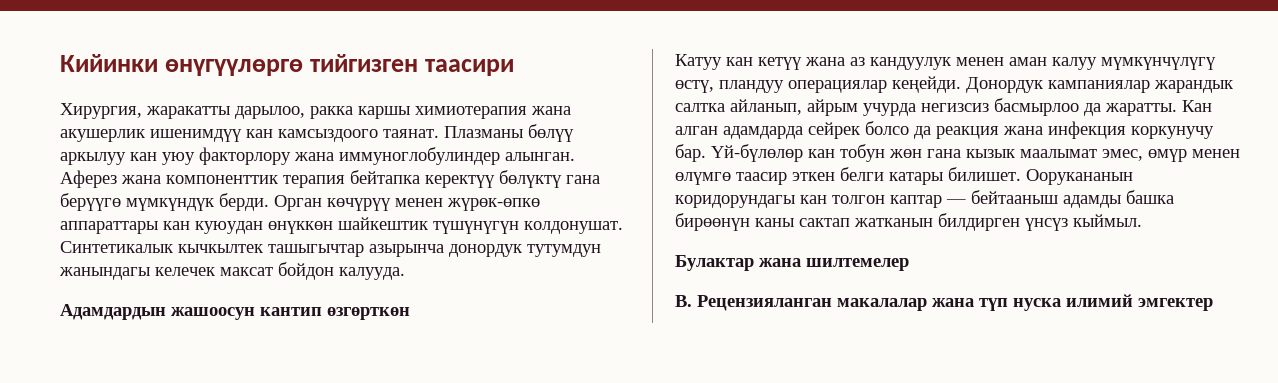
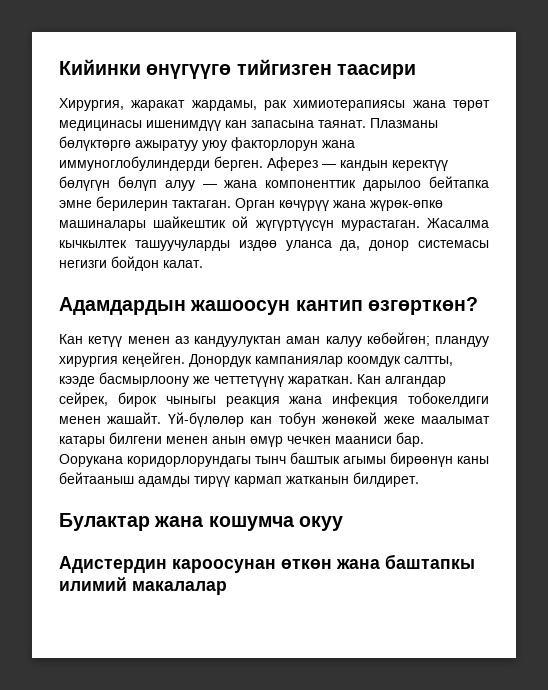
[165,59,304,76] өнүгүүлөргө -> [146,64,232,79] өнүгүүгө
[146,106,571,119] [60,129,145,142] жаракатты дарылоо, ракка каршы химиотерапия жана акушерлик -> [131,100,490,111] [59,120,142,131] жаракат жардамы, рак химиотерапиясы жана төрөт медицинасы
[278,129,378,142] камсыздоого -> [251,120,314,128] запасына
[528,124,574,142] [60,147,575,165] [60,170,600,188] [60,193,540,211] [60,217,623,234] [60,241,601,257] [59,262,405,280] [60,304,410,320] [675,54,1216,70] [675,76,1233,93] [675,98,1212,116] [675,121,1214,139] [675,144,1240,162] [675,167,1133,185] [675,190,1174,208] [675,213,1142,231] [675,255,909,271] [675,294,1213,311] бөлүү аркылуу кан уюу факторлору жана иммуноглобулиндер алынган. Аферез жана компоненттик терапия бейтапка керектүү бөлүктү гана берүүгө мүмкүндүк берди. Орган көчүрүү менен жүрөк-өпкө аппараттары кан куюудан өнүккөн шайкештик түшүнүгүн колдонушат. Синтетикалык кычкылтек ташыгычтар азырынча донордук тутумдун жанындагы келечек максат бойдон калууда. // Адамдардын жашоосун кантип өзгөрткөн // Катуу кан кетүү жана аз кандуулук менен аман калуу мүмкүнчүлүгү өстү, пландуу операциялар кеңейди. Донордук кампаниялар жарандык салтка айланып, айрым учурда негизсиз басмырлоо да жаратты. Кан алган адамдарда сейрек болсо да реакция жана инфекция коркунучу бар. Үй-бүлөлөр кан тобун жөн гана кызык маалымат эмес, өмүр менен өлүмгө таасир эткен белги катары билишет. Оорукананын коридорундагы кан толгон каптар — бейтааныш адамды башка бирөөнүн каны сактап жатканын билдирген үнсүз кыймыл. // Булактар жана шилтемелер // B. Рецензияланган макалалар жана түп нуска илимий эмгектер -> [59,136,355,151] [59,156,448,171] [59,176,489,191] [59,196,443,211] [59,216,489,231] [59,240,489,251] [59,256,203,271] [59,297,478,315] [59,332,489,347] [59,352,453,367] [59,372,446,387] [59,392,489,407] [59,412,490,427] [59,432,424,447] [59,452,489,467] [59,472,419,487] [59,513,343,531] [59,554,475,573] [59,577,227,595] бөлүктөргө ажыратуу уюу факторлорун жана иммуноглобулиндерди берген. Аферез — кандын керектүү бөлүгүн бөлүп алуу — жана компоненттик дарылоо бейтапка эмне берилерин тактаган. Орган көчүрүү жана жүрөк-өпкө машиналары шайкештик ой жүгүртүүсүн мурастаган. Жасалма кычкылтек ташуучуларды издөө уланса да, донор системасы негизги бойдон калат. // Адамдардын жашоосун кантип өзгөрткөн? // Кан кетүү менен аз кандуулуктан аман калуу көбөйгөн; пландуу хирургия кеңейген. Донордук кампаниялар коомдук салтты, кээде басмырлоону же четтетүүнү жараткан. Кан алгандар сейрек, бирок чыныгы реакция жана инфекция тобокелдиги менен жашайт. Үй-бүлөлөр кан тобун жөнөкөй жеке маалымат катары билгени менен анын өмүр чечкен мааниси бар. Оорукана коридорлорундагы тынч баштык агымы бирөөнүн каны бейтааныш адамды тирүү кармап жатканын билдирет. // Булактар жана кошумча окуу // Адистердин кароосунан өткөн жана баштапкы илимий макалалар

